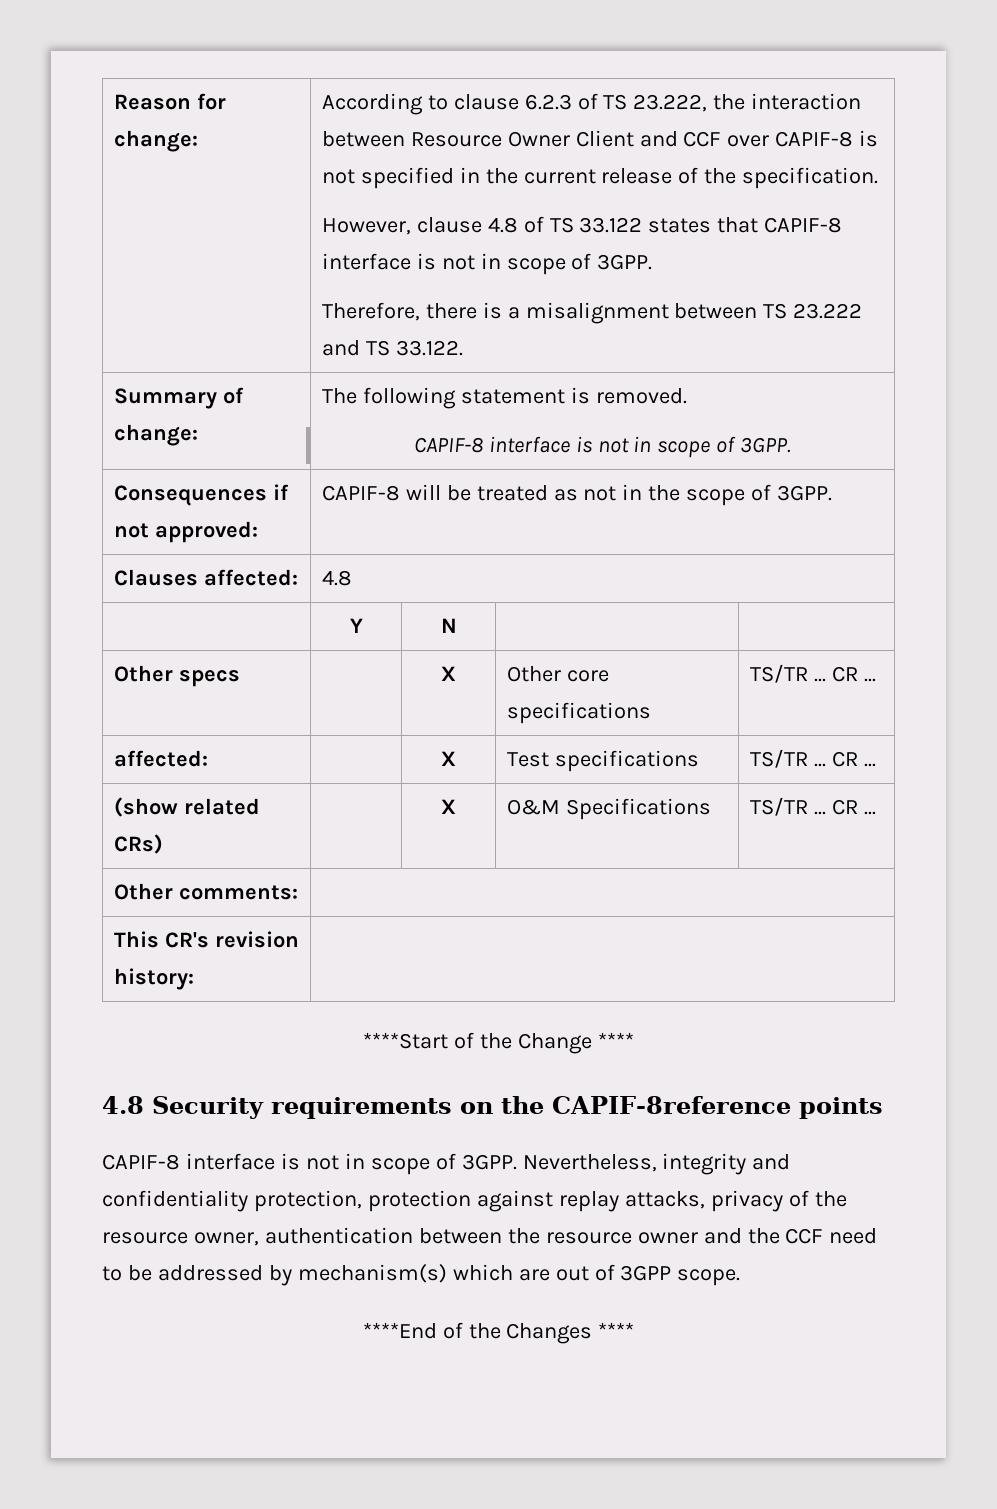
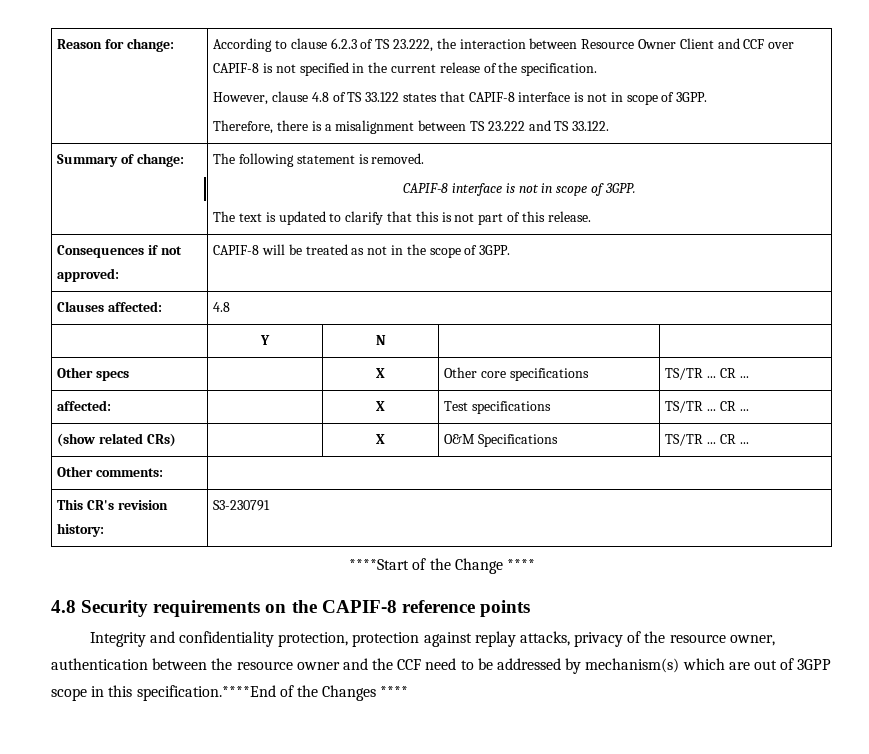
(792, 445) none -> [213,211,591,225] // The text is updated to clarify that this is not part of this release.
(194, 979) none -> [213,500,271,511] S3-230791
[552,1096,791,1114] CAPIF-8reference -> [321,600,475,613] CAPIF-8 reference
[102,1153,747,1175] CAPIF-8 interface is not in scope of 3GPP. Nevertheless, integrity -> [89,632,146,647] Integrity
[677,1269,741,1286] [362,1322,437,1339] scope. // ****End -> [51,685,276,701] scope in this specification.****End

